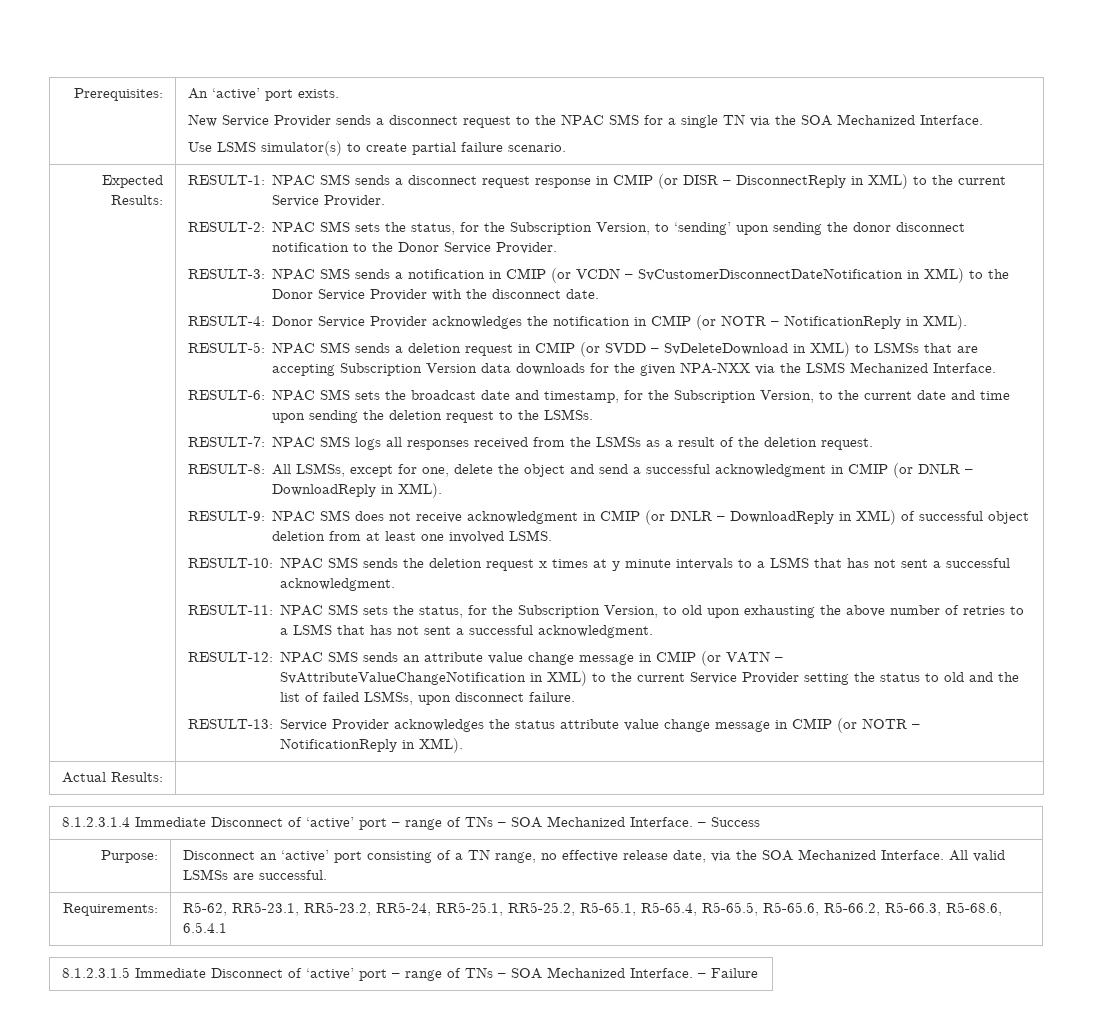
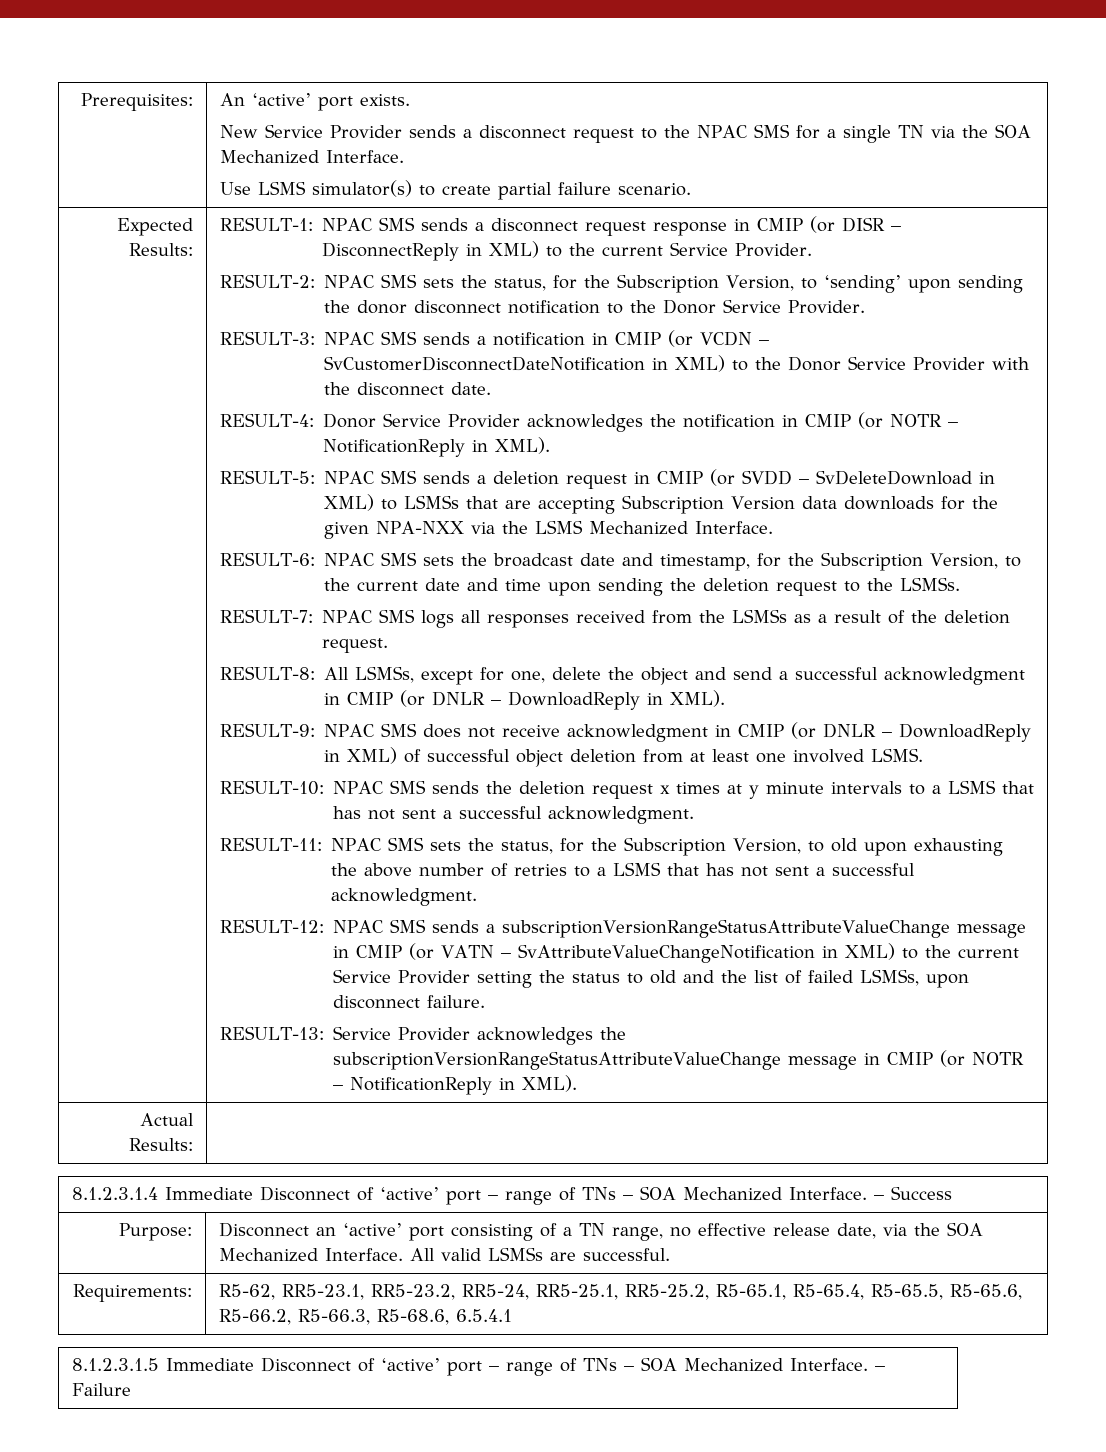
[402,652,574,665] an attribute value change -> [486,919,951,938] a subscriptionVersionRangeStatusAttributeValueChange
[514,719,710,732] status attribute value change -> [333,1051,782,1070] subscriptionVersionRangeStatusAttributeValueChange

